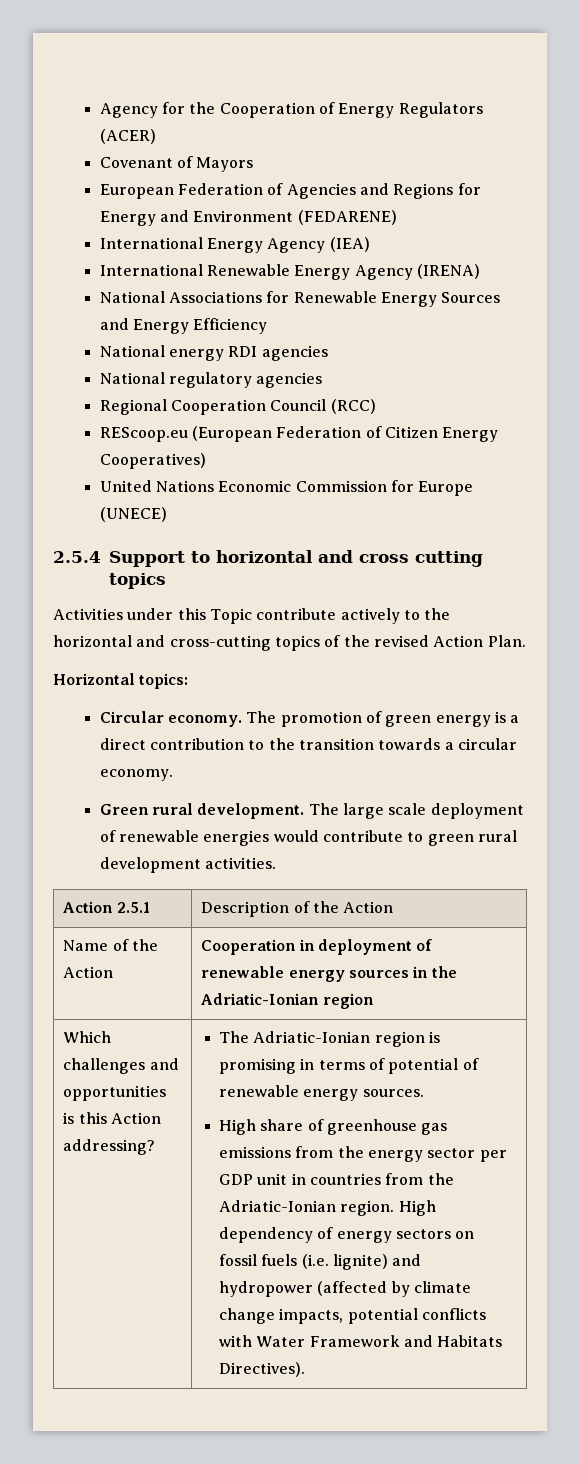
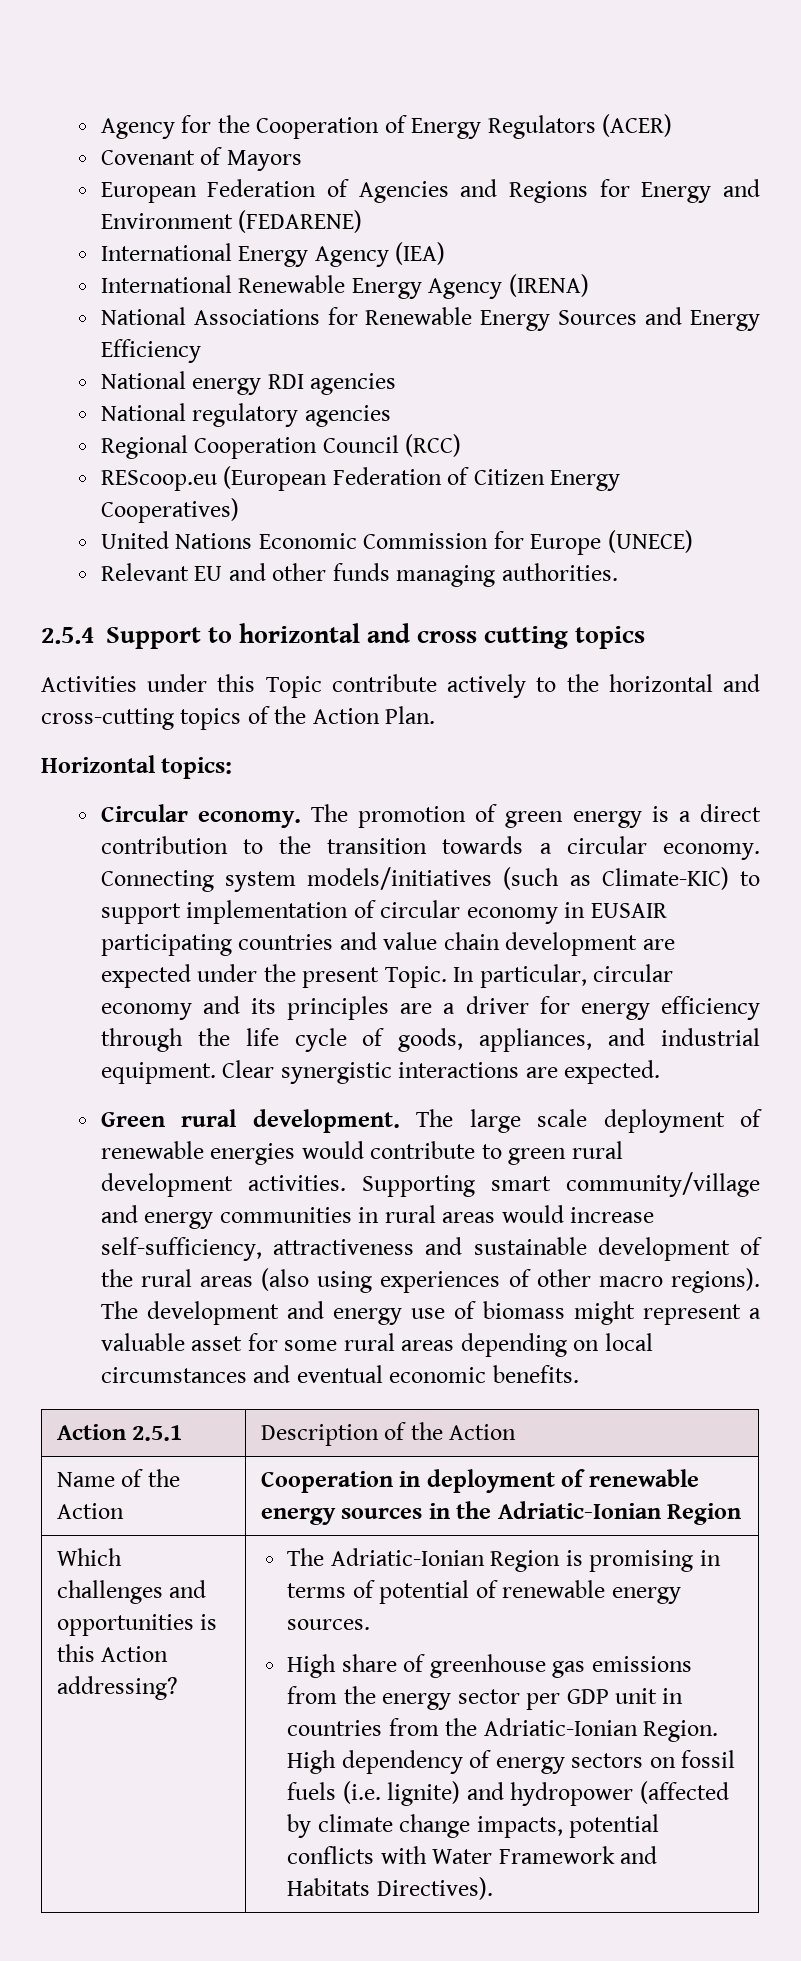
(167, 514) none -> [100,563,618,587] // Relevant EU and other funds managing authorities.
[373,635,429,647] revised -> (307, 715) none
(173, 775) none -> [100,867,760,892] [100,900,667,924] [100,932,675,956] [100,964,674,988] [100,996,760,1020] [100,1028,760,1052] [100,1060,661,1084] Connecting system models/initiatives (such as Climate-KIC) to support implementation of circular economy in EUSAIR participating countries and value chain development are expected under the present Topic. In particular, circular economy and its principles are a driver for energy efficiency through the life cycle of goods, appliances, and industrial equipment. Clear synergistic interactions are expected.
(277, 863) none -> [361,1172,760,1197] [100,1205,655,1229] [100,1237,763,1261] [100,1268,760,1293] [100,1301,761,1325] [100,1333,653,1357] [100,1365,579,1383] Supporting smart community/village and energy communities in rural areas would increase self-sufficiency, attractiveness and sustainable development of the rural areas (also using experiences of other macro regions). The development and energy use of biomass might represent a valuable asset for some rural areas depending on local circumstances and eventual economic benefits.
[322,993,374,1009] region -> [667,1503,742,1525] Region
[374,1031,425,1047] region -> [490,1550,561,1572] Region
[340,1200,395,1216] region. -> [643,1720,719,1742] Region.

